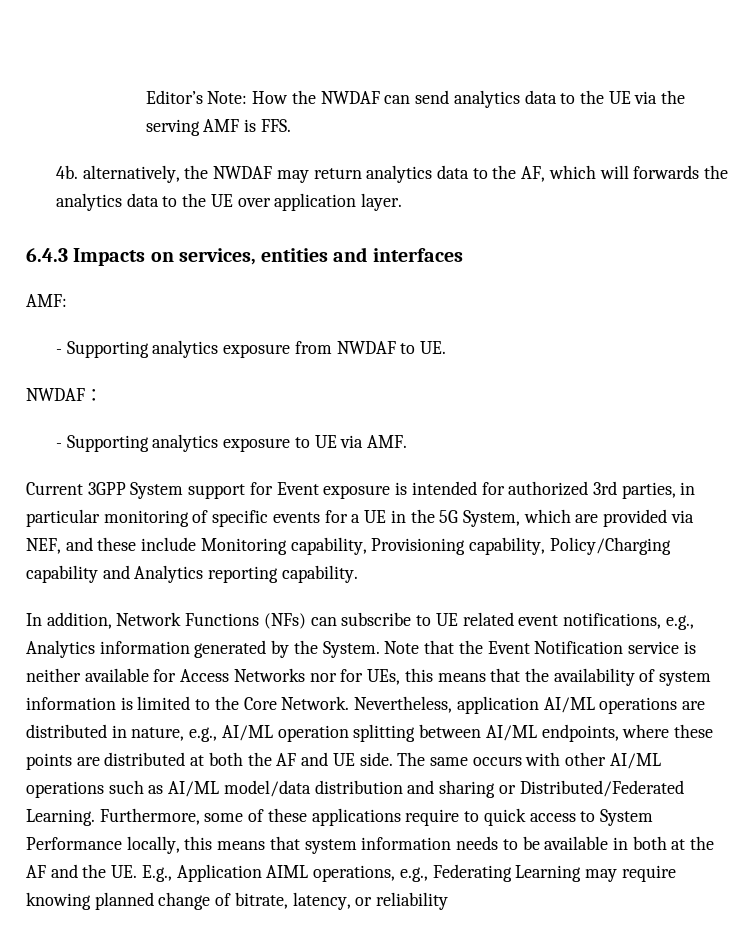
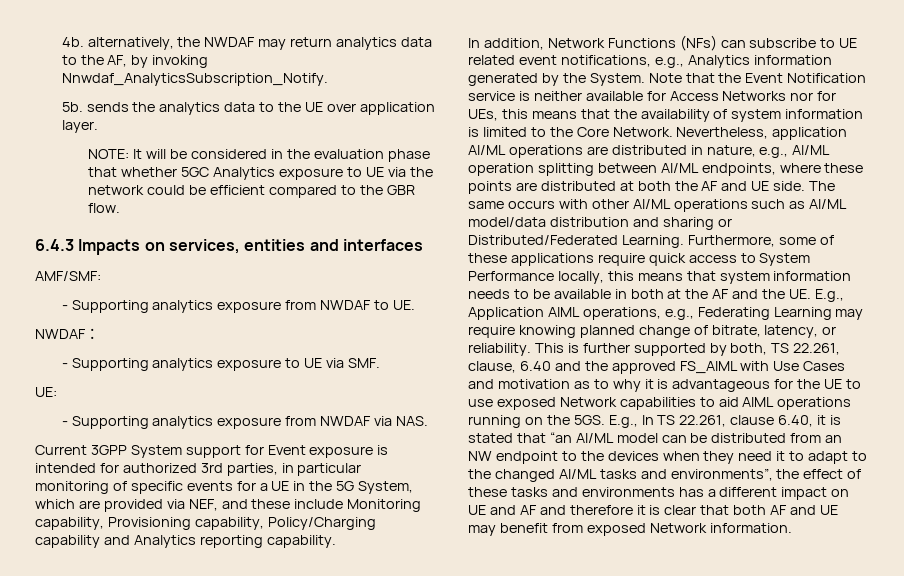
[145,90,686,108] [145,119,291,136] Editor’s Note: How the NWDAF can send analytics data to the UE via the serving AMF is FFS. // -> (61, 42) none
[548,165,700,179] which will forwards -> [131,55,209,68] [61,73,328,86] [61,102,129,112] by invoking Nnwdaf_AnalyticsSubscription_Notify. // 5b. sends
(403, 202) none -> [88,149,430,162] [88,167,433,180] [88,185,415,198] [88,203,121,213] // NOTE: It will be considered in the evaluation phase that whether 5GC Analytics exposure to UE via the network could be efficient compared to the GBR flow.
[26,294,67,307] AMF: -> [35,271,101,281] AMF/SMF:
[367,435,408,448] AMF. -> [348,358,381,368] [35,387,57,397] [61,416,429,429] SMF. // UE: // - Supporting analytics exposure from NWDAF via NAS.
[464,811,480,822] to -> (645, 259) none
[376,892,449,910] reliability -> [468,343,841,356] [468,361,846,374] [468,379,862,392] [468,397,852,410] [468,415,842,428] [468,432,843,443] [468,451,868,464] [468,468,862,482] [468,487,850,500] [468,505,838,515] [468,523,792,536] reliability. This is further supported by both, TS 22.261, clause, 6.40 and the approved FS_AIML with Use Cases and motivation as to why it is advantageous for the UE to use exposed Network capabilities to aid AIML operations running on the 5GS. E.g., In TS 22.261, clause 6.40, it is stated that “an AI/ML model can be distributed from an NW endpoint to the devices when they need it to adapt to the changed AI/ML tasks and environments”, the effect of these tasks and environments has a different impact on UE and AF and therefore it is clear that both AF and UE may benefit from exposed Network information.

